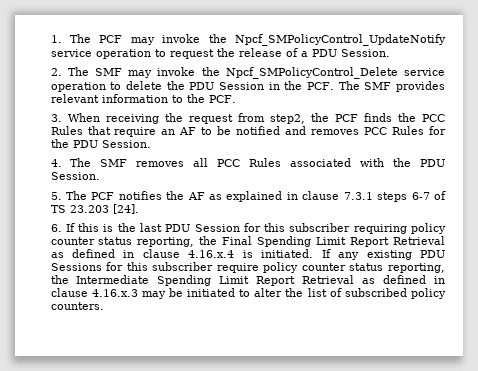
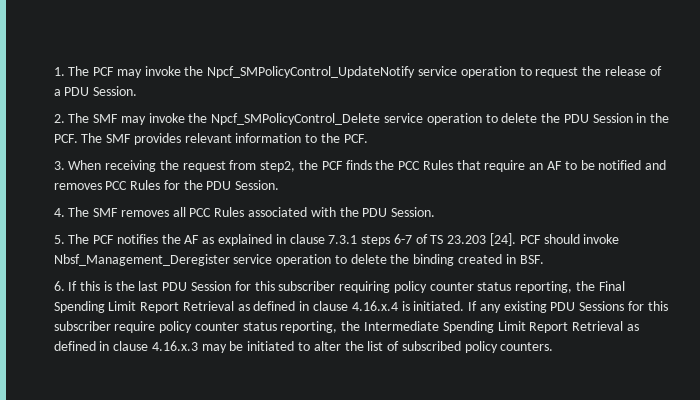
(139, 209) none -> [519,234,620,244] [53,254,544,266] PCF should invoke Nbsf_Management_Deregister service operation to delete the binding created in BSF.

